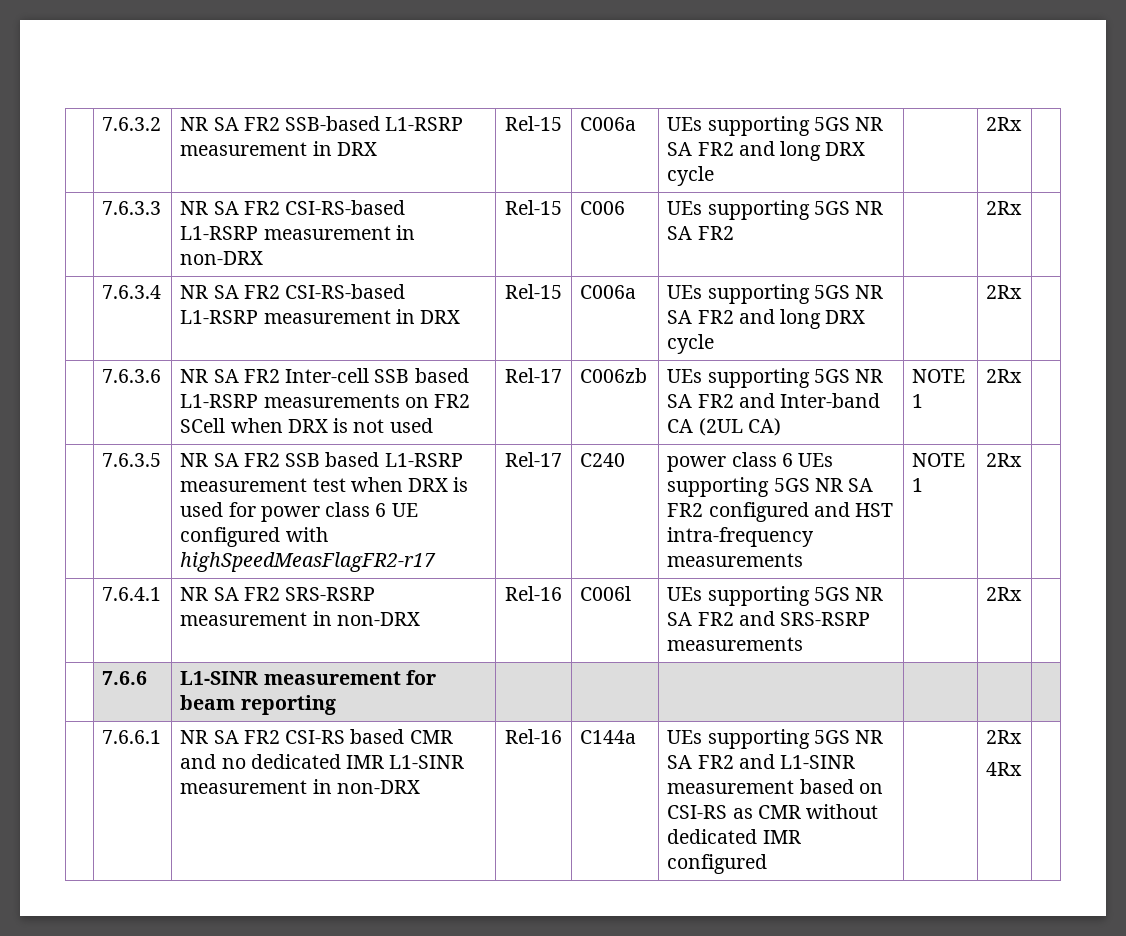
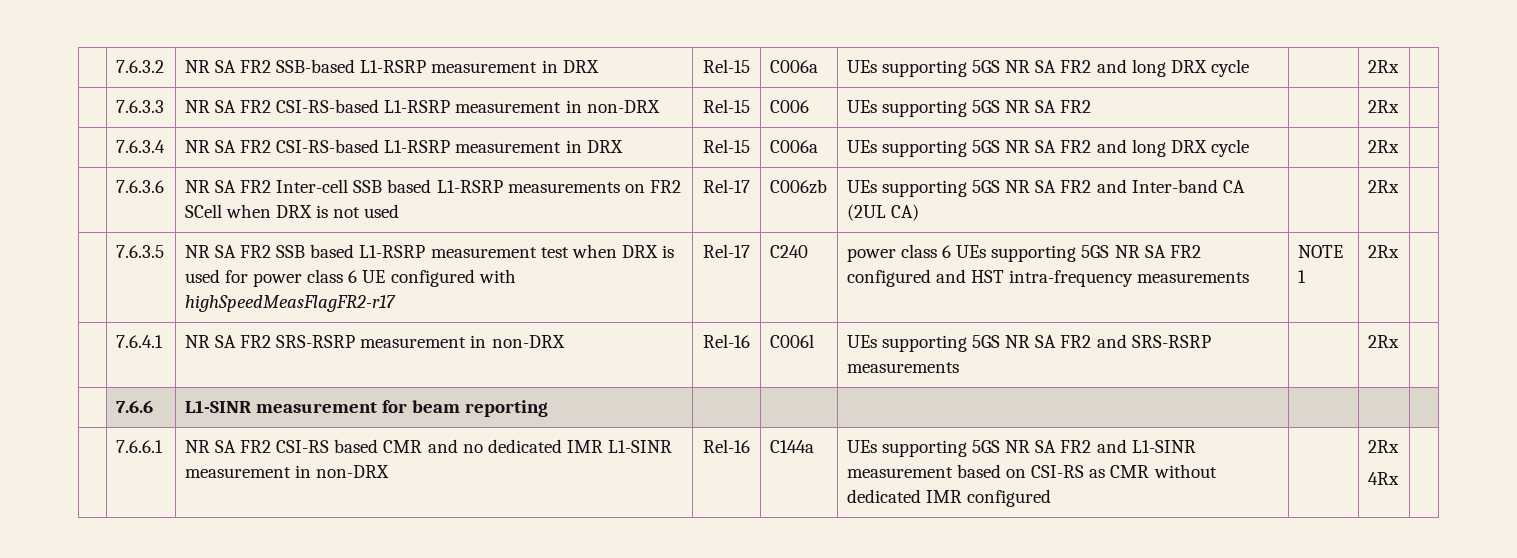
[912,369,966,383] [912,394,924,408] NOTE 1 -> (919, 212) none

